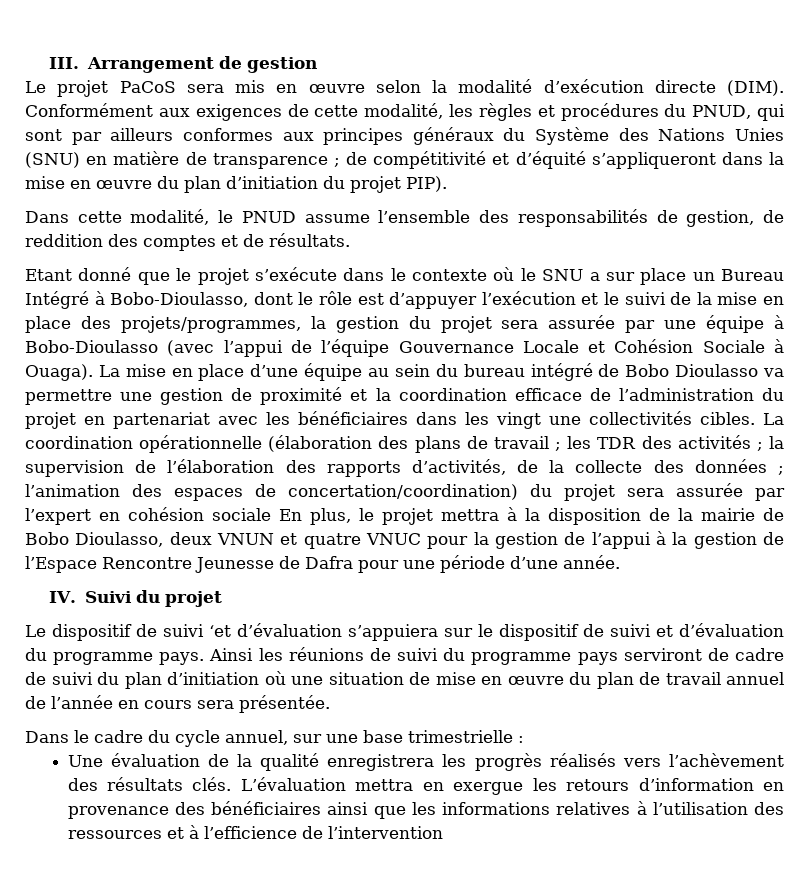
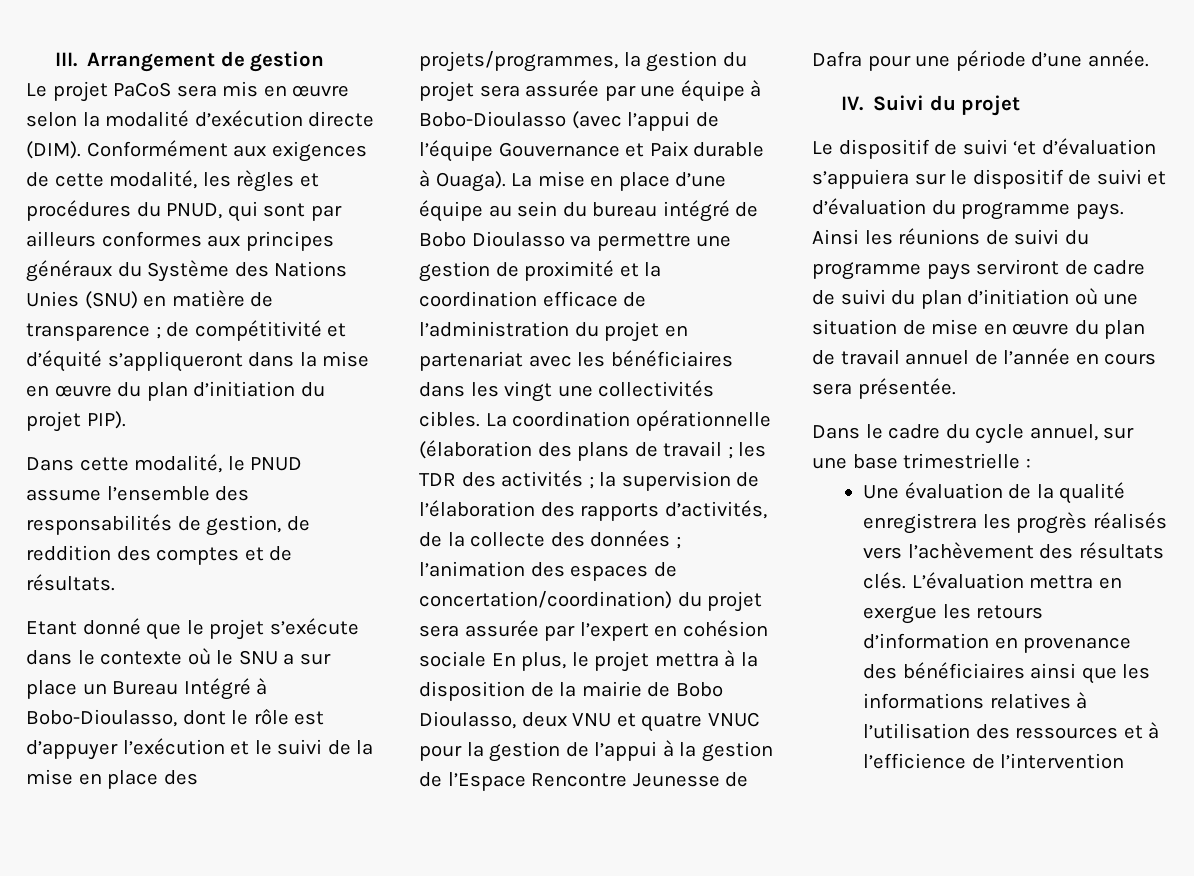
[522,339,765,353] Locale et Cohésion Sociale -> [625,141,765,157] et Paix durable
[217,533,274,545] VNUN -> [572,713,612,727] VNU

